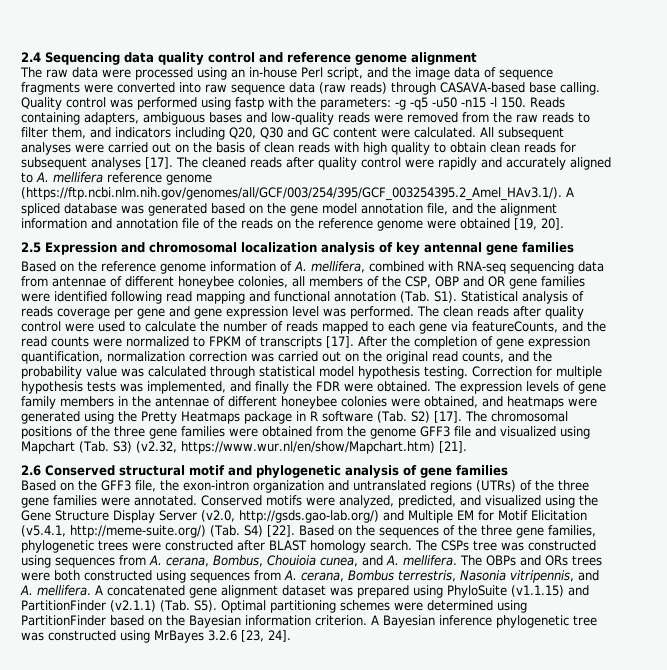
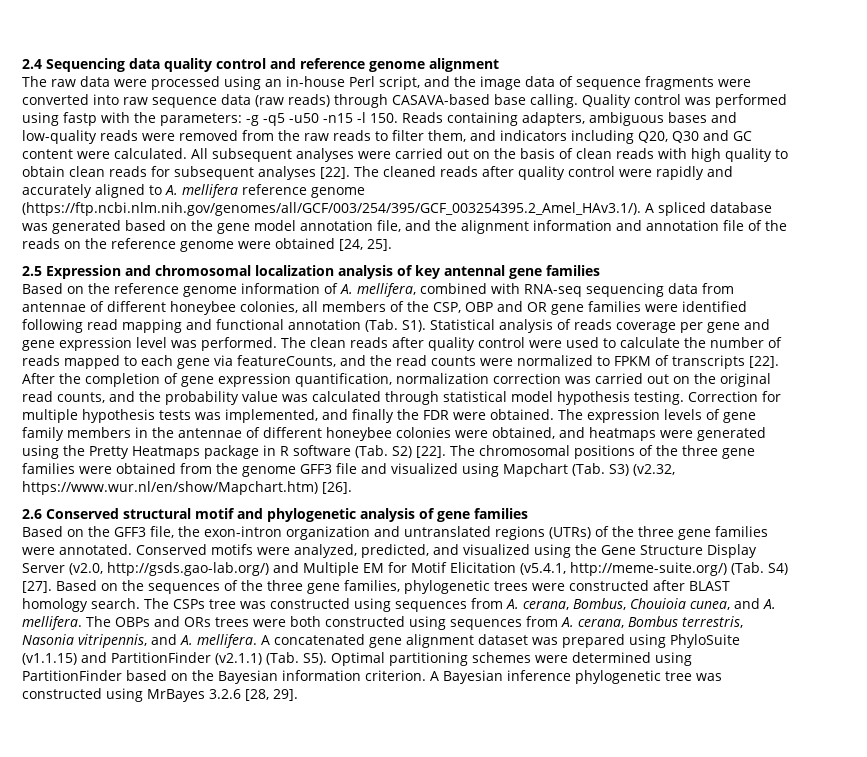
[145,157,173,169] [17]. -> [320,167,350,179] [22].
[514,218,564,230] [19, 20]. -> [339,239,392,251] [24, 25].
[326,336,354,348] [17]. -> [749,356,779,368] [22].
[433,411,462,423] [17]. -> [415,446,446,458] [22].
[438,441,467,453] [21]. -> [322,482,352,494] [26].
[266,525,295,537] [22]. -> [22,581,52,593] [27].
[241,630,291,642] [23, 24]. -> [245,689,298,701] [28, 29].

